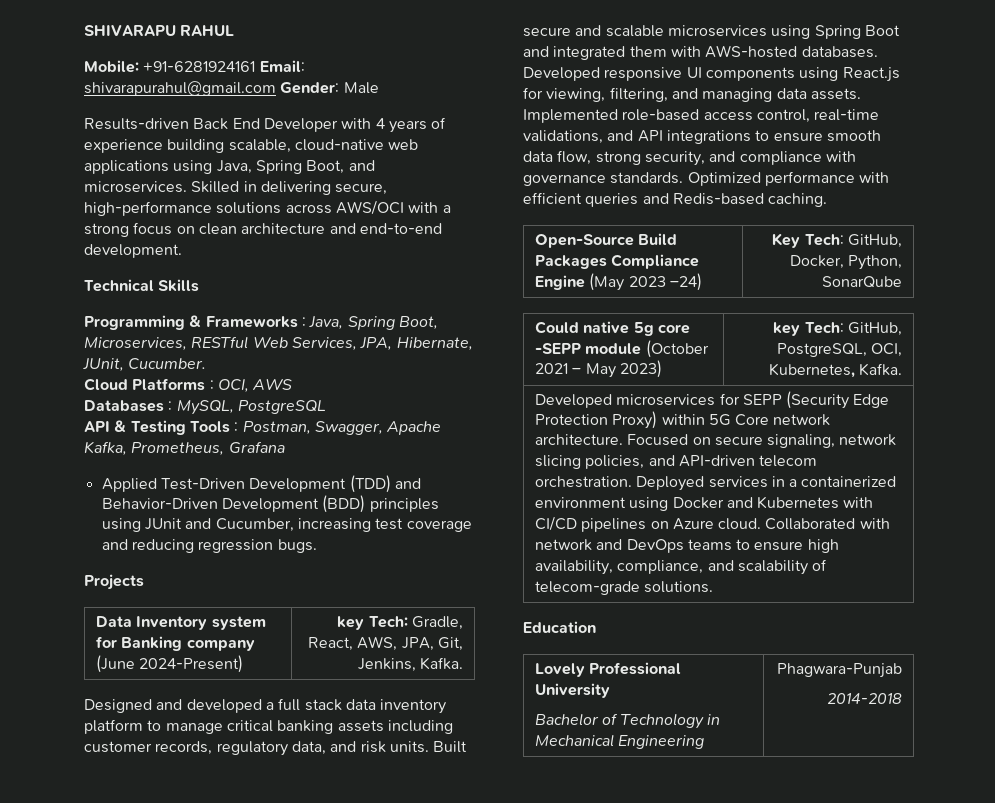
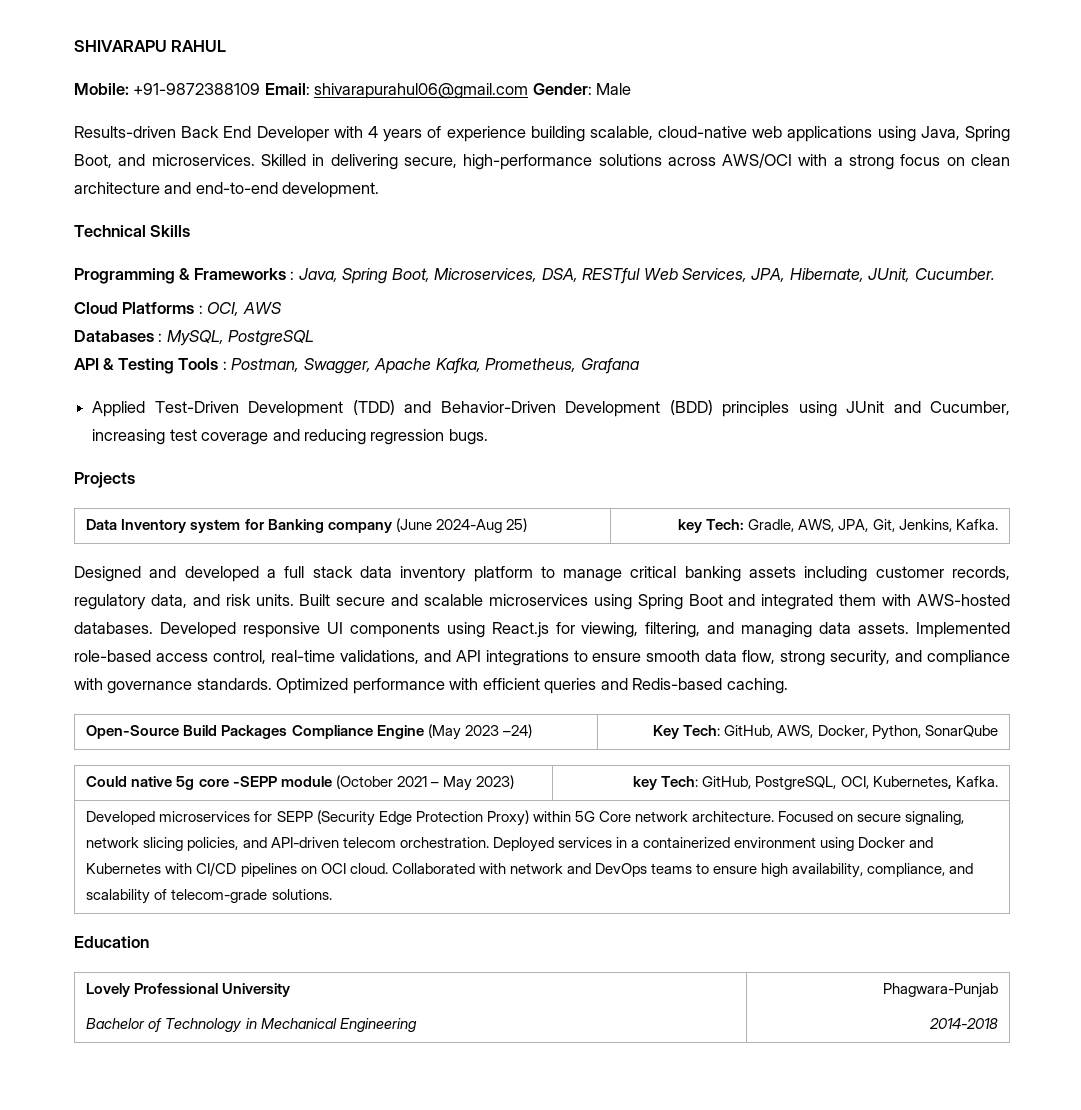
[143,60,305,72] [84,81,276,96] +91-6281924161 Email: shivarapurahul@gmail.com -> [133,83,529,99] +91-9872388109 Email: shivarapurahul06@gmail.com
(187, 343) none -> [541,268,578,282] DSA,
[139,655,244,673] 2024-Present) -> [435,518,527,533] 2024-Aug 25)
[308,637,354,651] React, -> (795, 525) none
(903, 241) none -> [777,725,814,738] AWS,
[672,518,714,530] Azure -> [320,863,346,874] OCI

